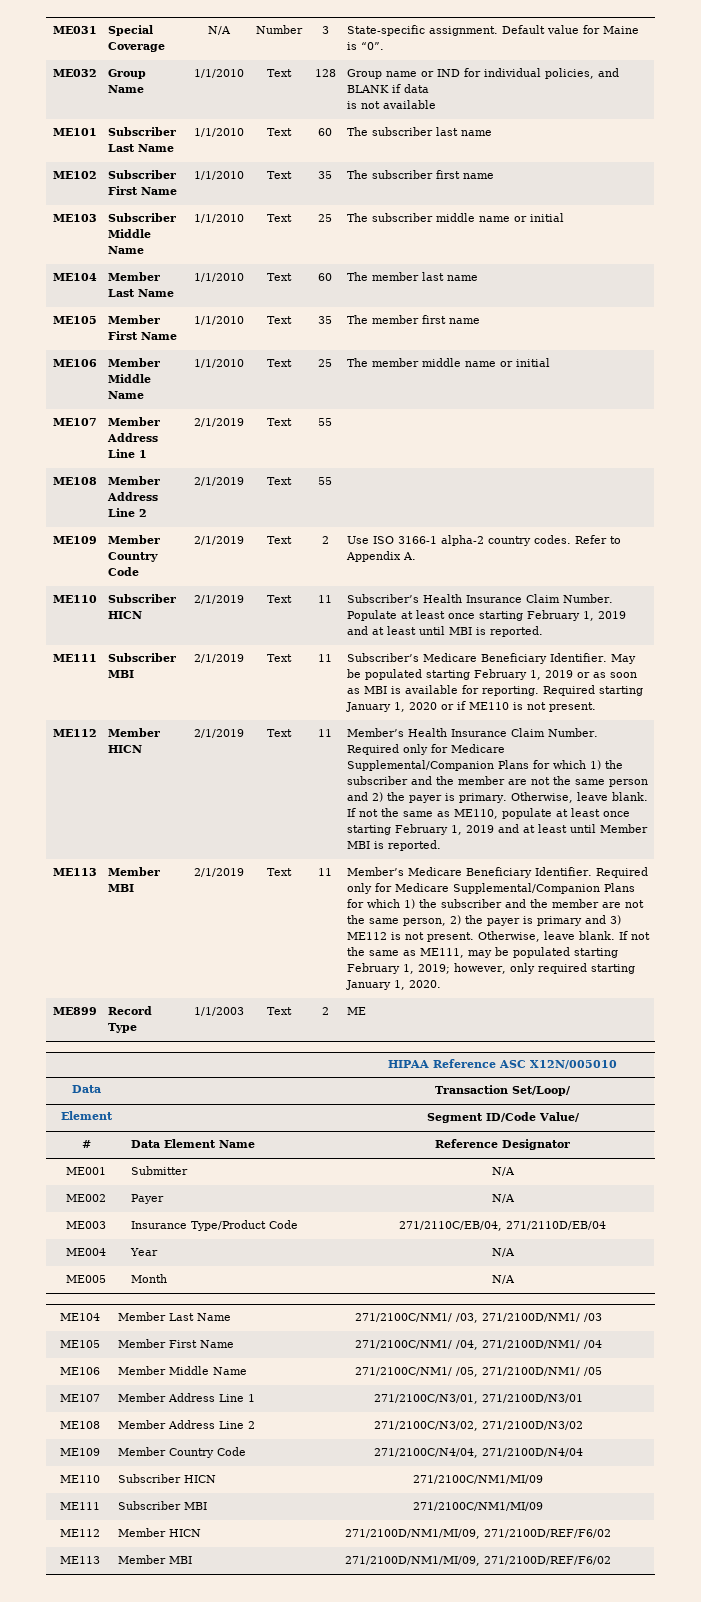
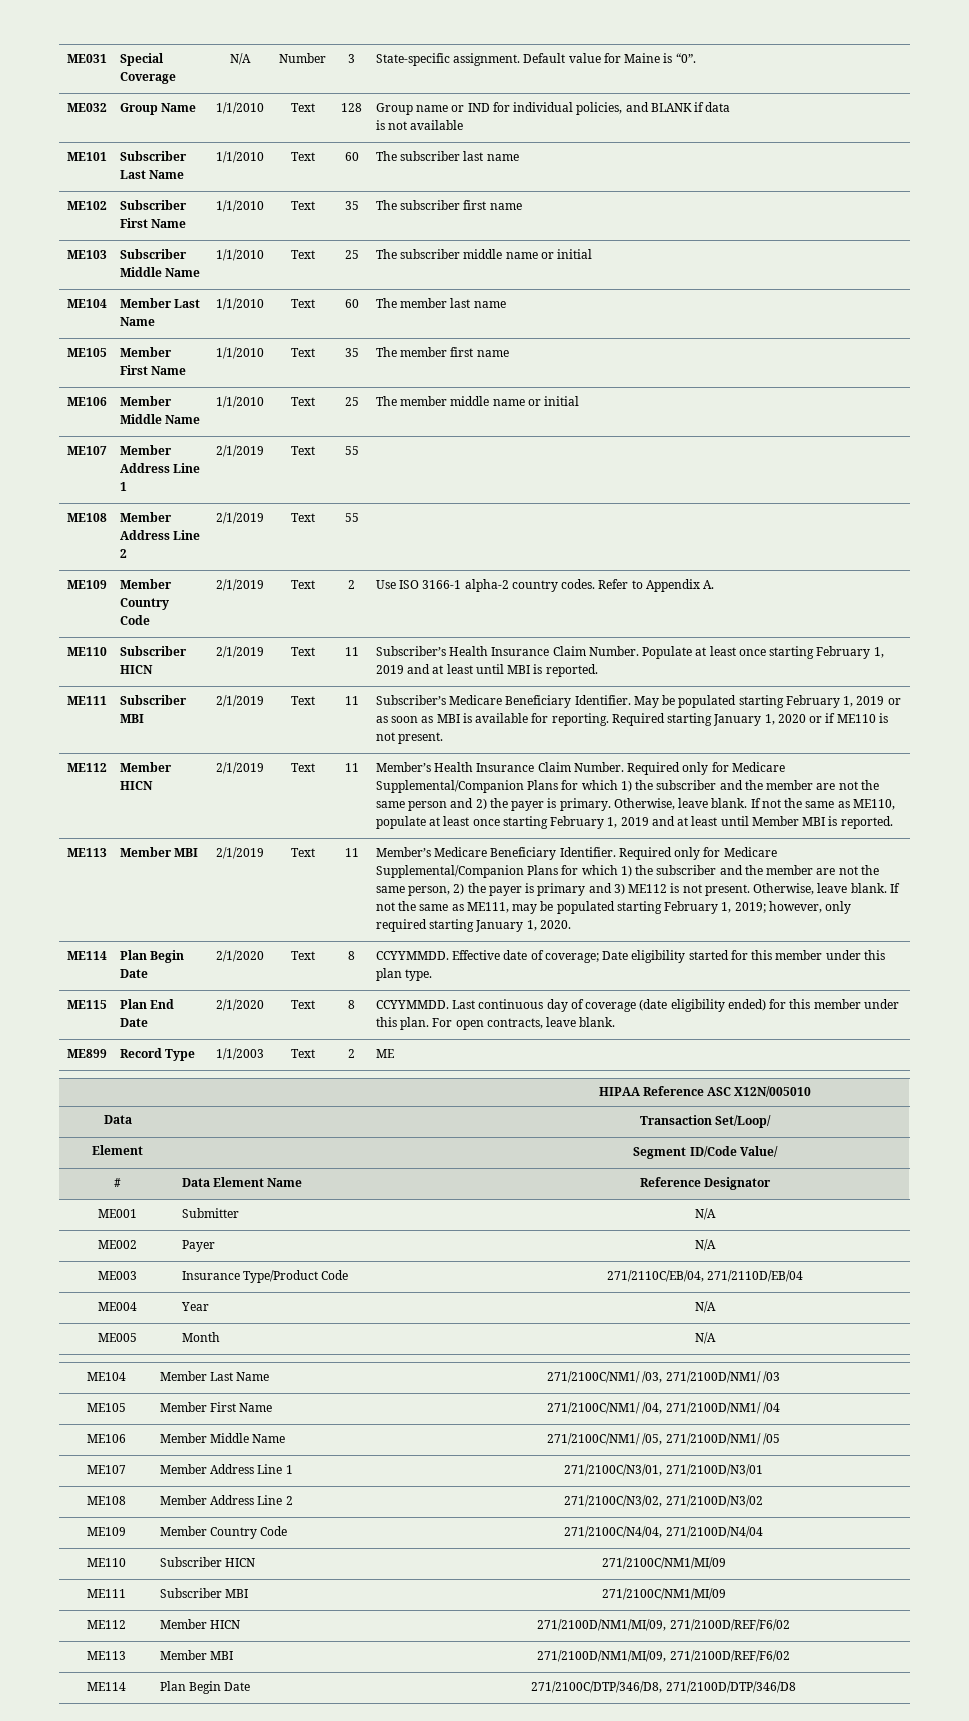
(441, 984) none -> [66,951,107,960] [119,950,185,963] [119,969,148,978] [216,950,264,962] [290,951,315,960] [348,951,355,960] [375,950,885,963] [375,968,433,981] [66,1000,107,1009] [119,999,175,1009] [119,1018,148,1027] [216,999,264,1011] [290,1000,315,1009] [348,1000,355,1009] [375,999,899,1012] [375,1017,616,1030] // ME114 | Plan Begin Date | 2/1/2020 | Text | 8 | CCYYMMDD. Effective date of coverage; Date eligibility started for this member under this plan type. // ME115 | Plan End Date | 2/1/2020 | Text | 8 | CCYYMMDD. Last continuous day of coverage (date eligibility ended) for this member under this plan. For open contracts, leave blank.
(611, 1560) none -> [87,1682,126,1691] [159,1681,251,1694] [531,1681,796,1693] // ME114 | Plan Begin Date | 271/2100C/DTP/346/D8, 271/2100D/DTP/346/D8

